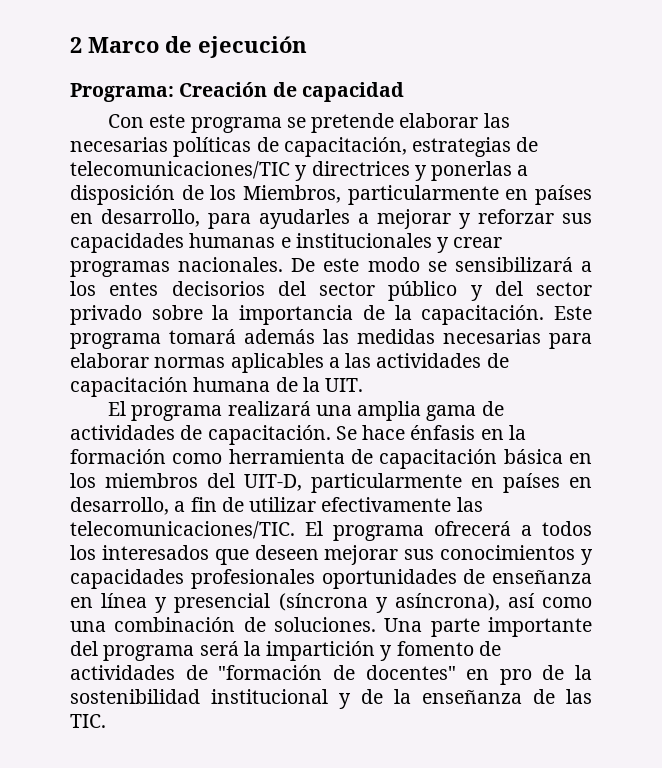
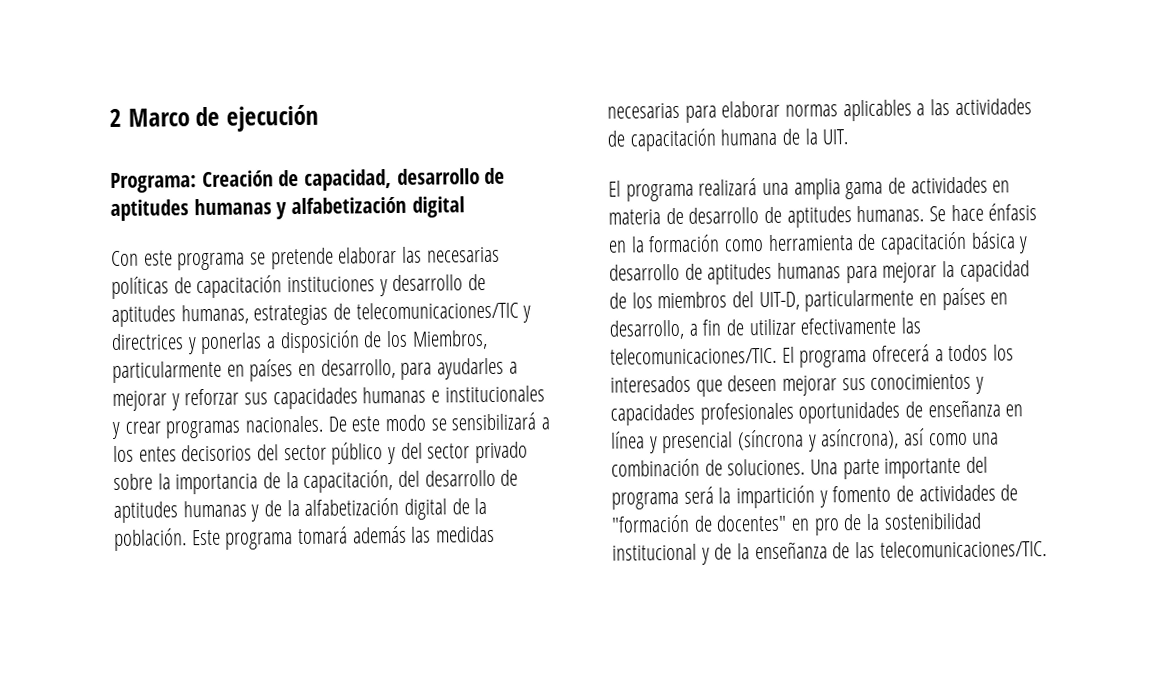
[301,82,404,102] capacidad -> [304,167,506,191] [110,196,465,222] capacidad, desarrollo de aptitudes humanas y alfabetización digital
[283,137,407,157] capacitación, -> [196,274,487,299] [111,304,249,327] capacitación instituciones y desarrollo de aptitudes humanas,
[421,305,545,325] capacitación. -> [303,469,519,493] [113,497,488,523] [114,528,187,551] capacitación, del desarrollo de aptitudes humanas y de la alfabetización digital de la población.
[180,425,331,445] de capacitación. -> [992,180,1011,193] [608,205,925,228] en materia de desarrollo de aptitudes humanas.
[568,453,592,464] en -> [1018,236,1029,254] [609,260,1030,285] [609,292,627,309] y desarrollo de aptitudes humanas para mejorar la capacidad de
[70,714,106,728] TIC. -> [879,540,1047,558] telecomunicaciones/TIC.

